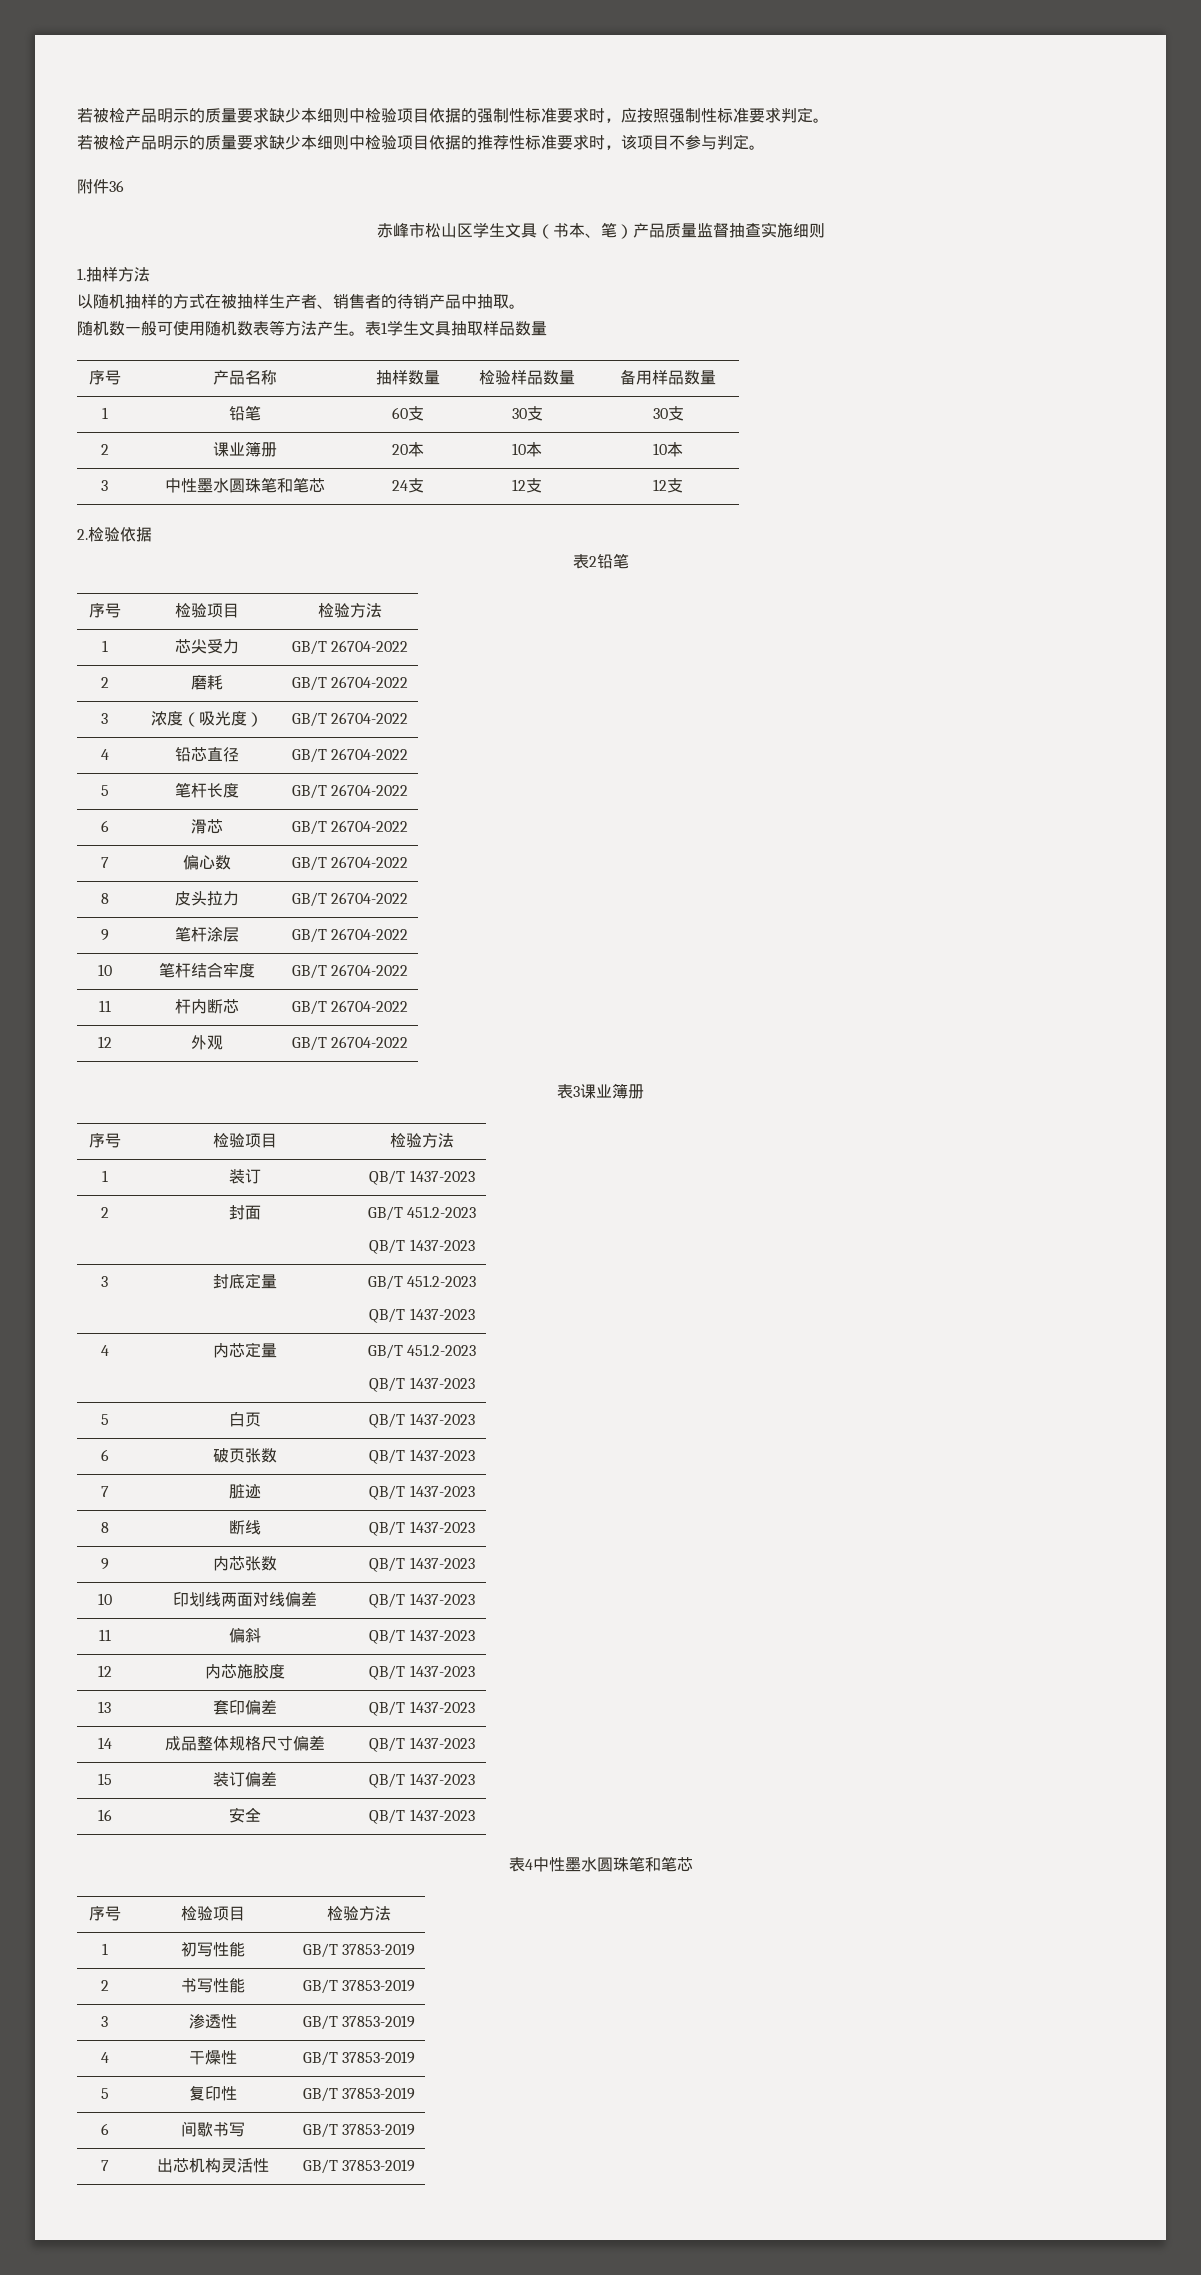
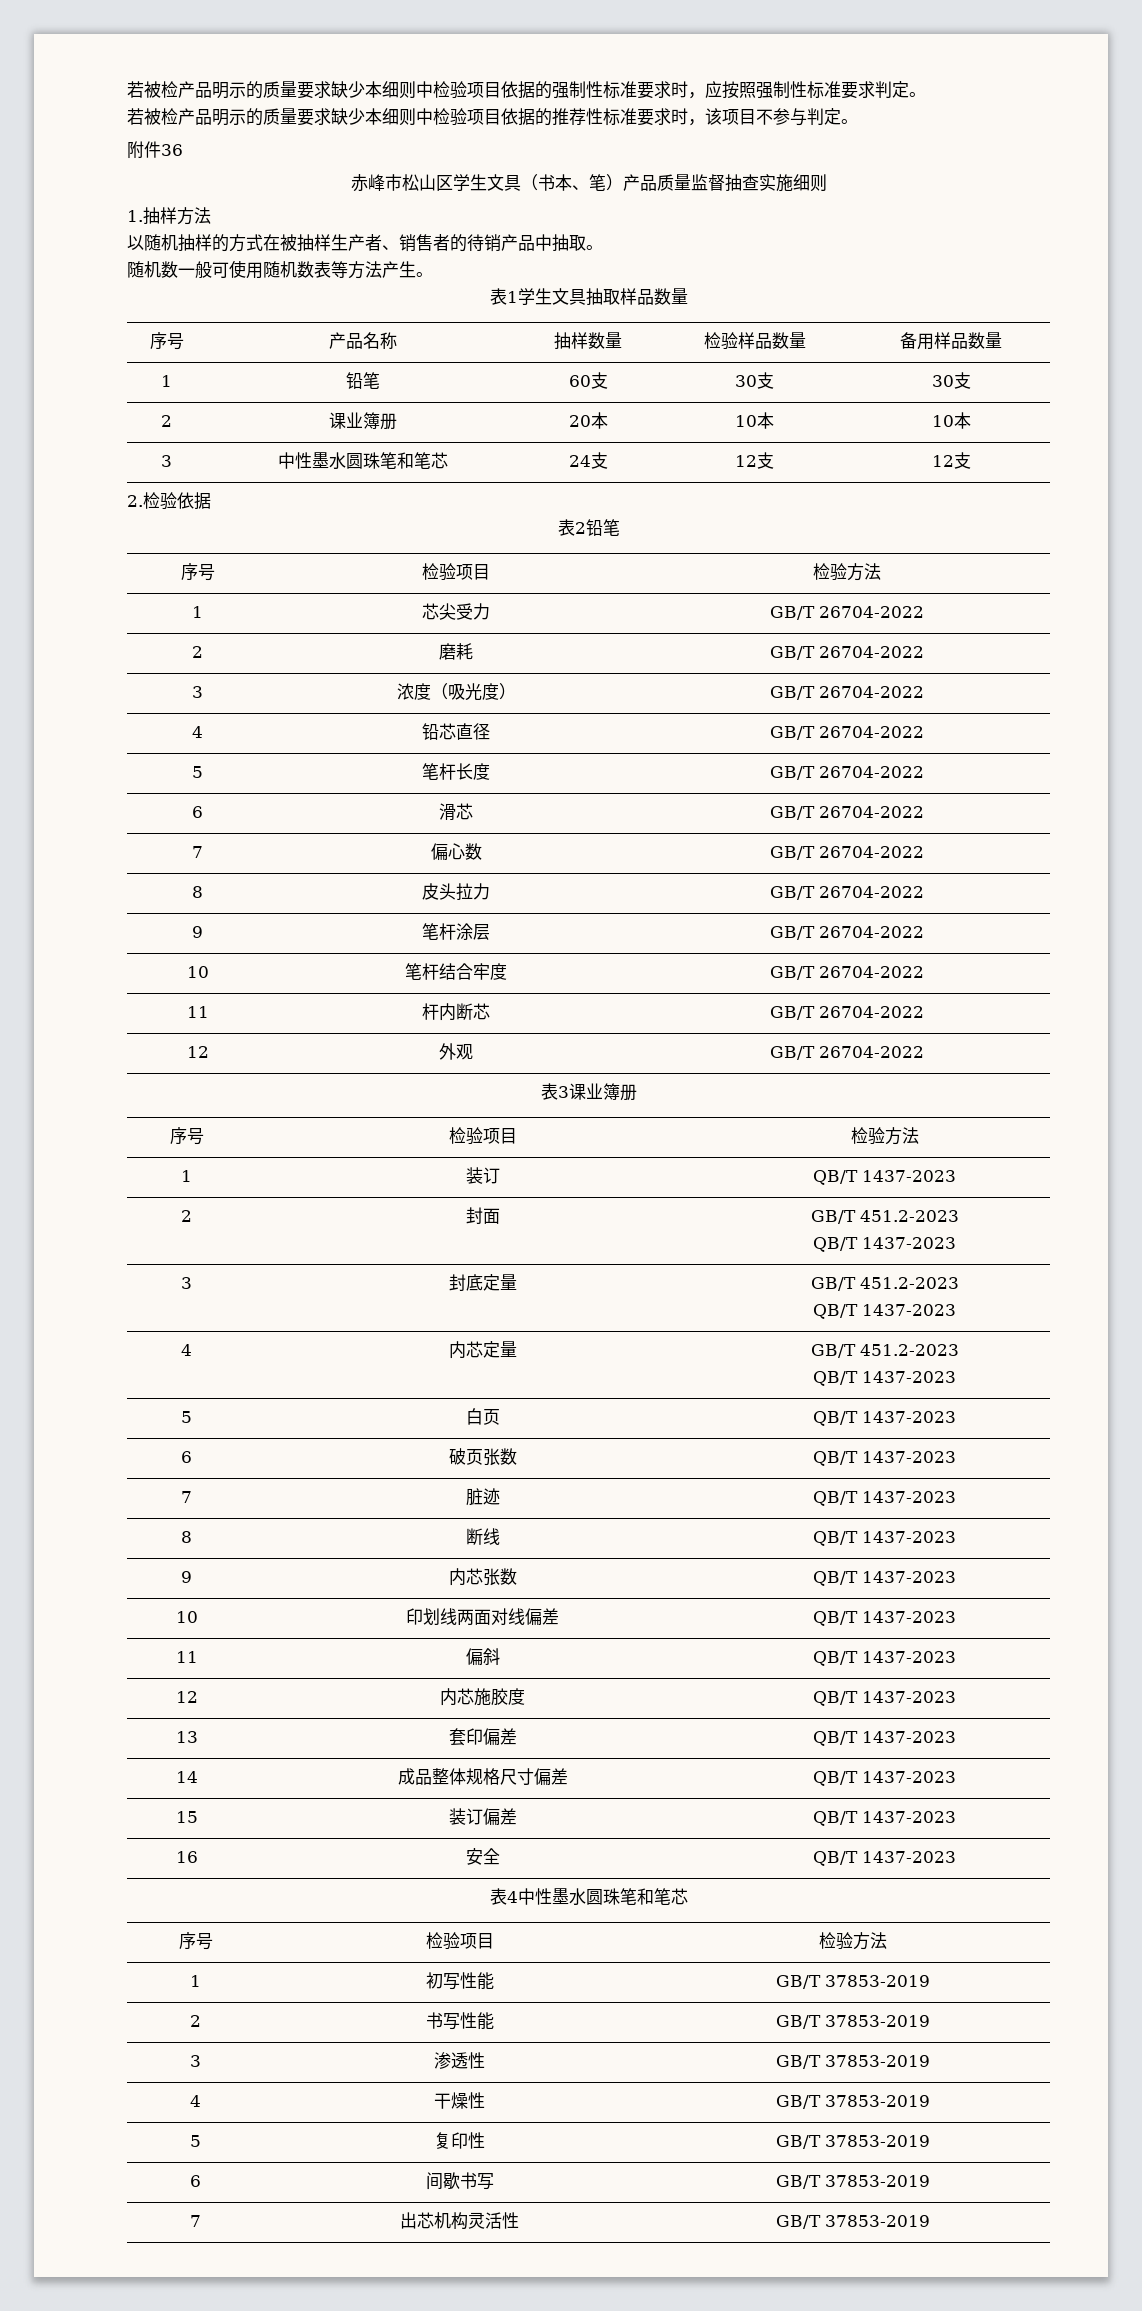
(365, 333) none -> (433, 274) //

